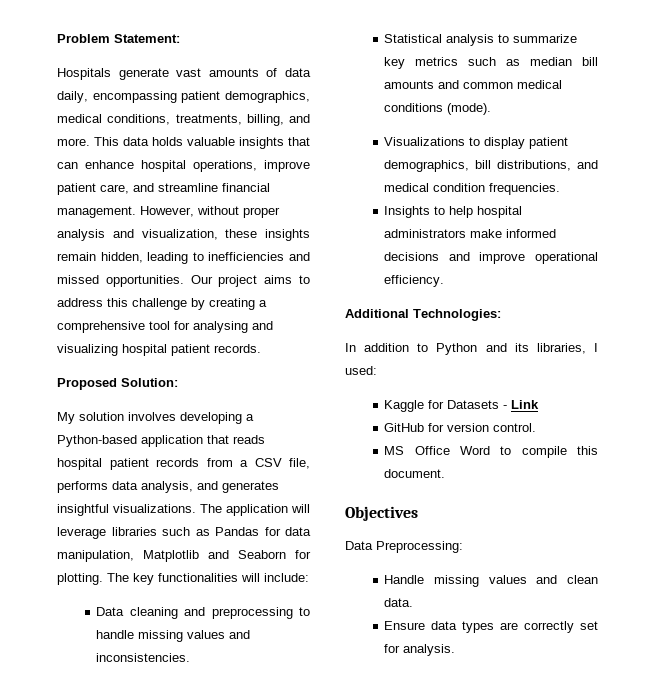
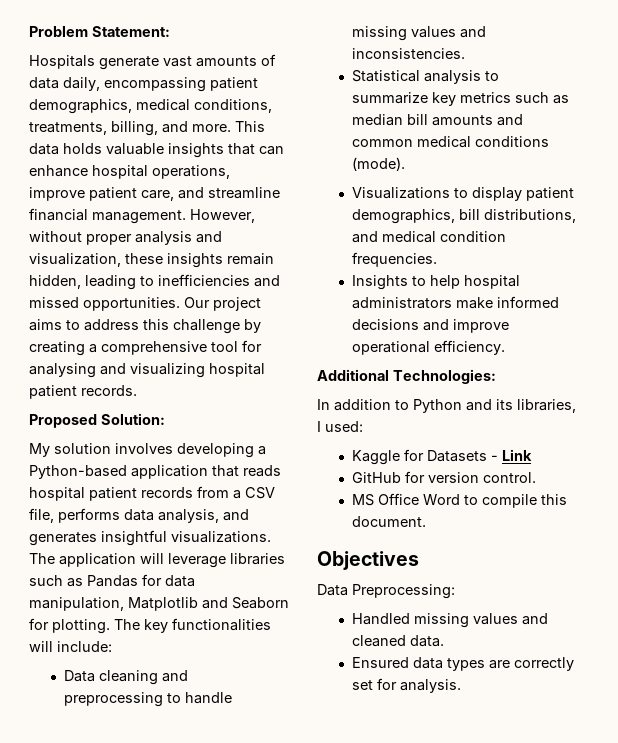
[384,575,598,587] Handle missing values and clean -> [352,613,549,628] [352,635,407,647] Handled missing values and cleaned
[384,621,426,630] Ensure -> [352,657,410,668] Ensured

